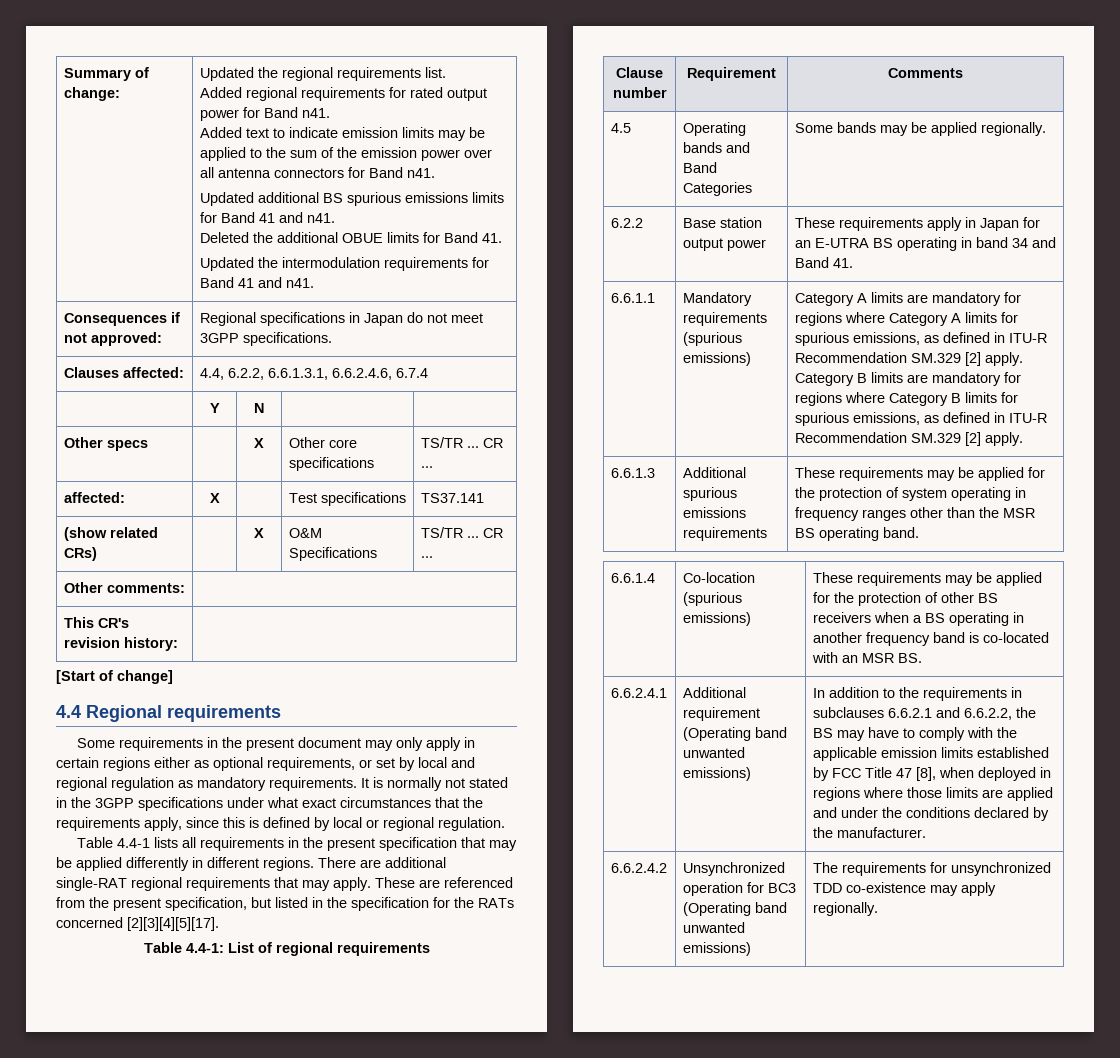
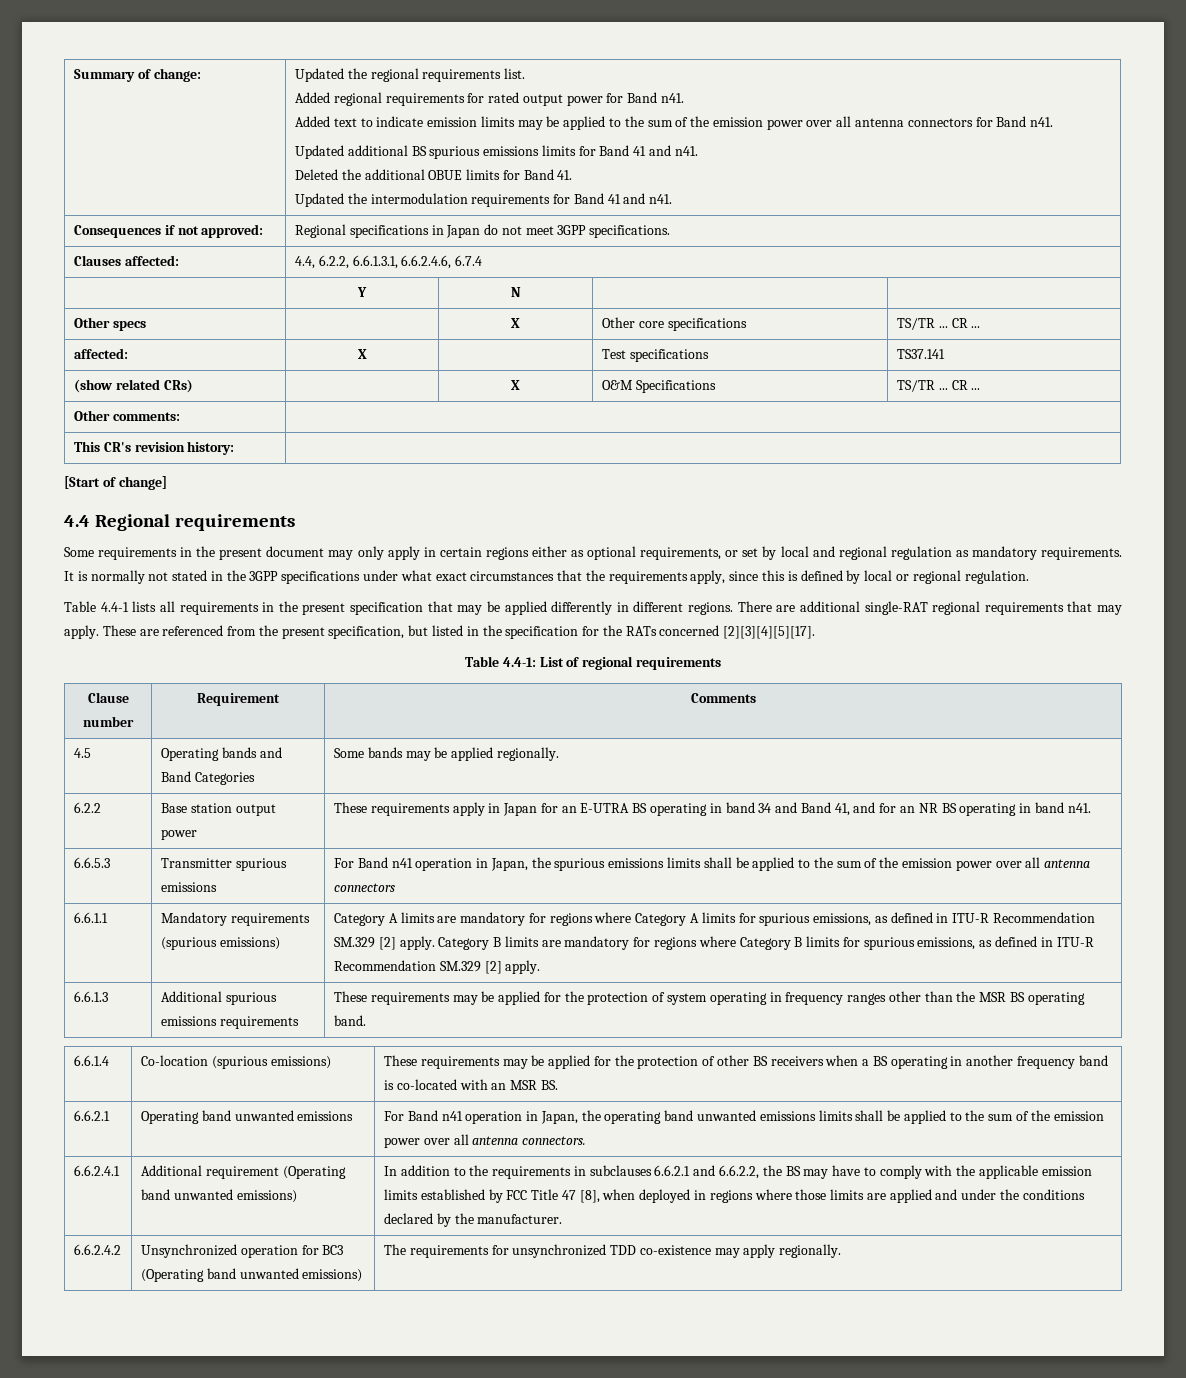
[832,258,853,268] 41. -> [834,802,1091,816] [73,857,110,868] [160,858,287,871] [160,882,217,892] [333,857,1091,871] [333,883,395,892] 41, and for an NR BS operating in band n41. // 6.6.5.3 | Transmitter spurious emissions | For Band n41 operation in Japan, the spurious emissions limits shall be applied to the sum of the emission power over all antenna connectors
(922, 658) none -> [73,1110,110,1121] [140,1110,354,1124] [383,1110,1104,1124] [383,1134,587,1148] // 6.6.2.1 | Operating band unwanted emissions | For Band n41 operation in Japan, the operating band unwanted emissions limits shall be applied to the sum of the emission power over all antenna connectors.

